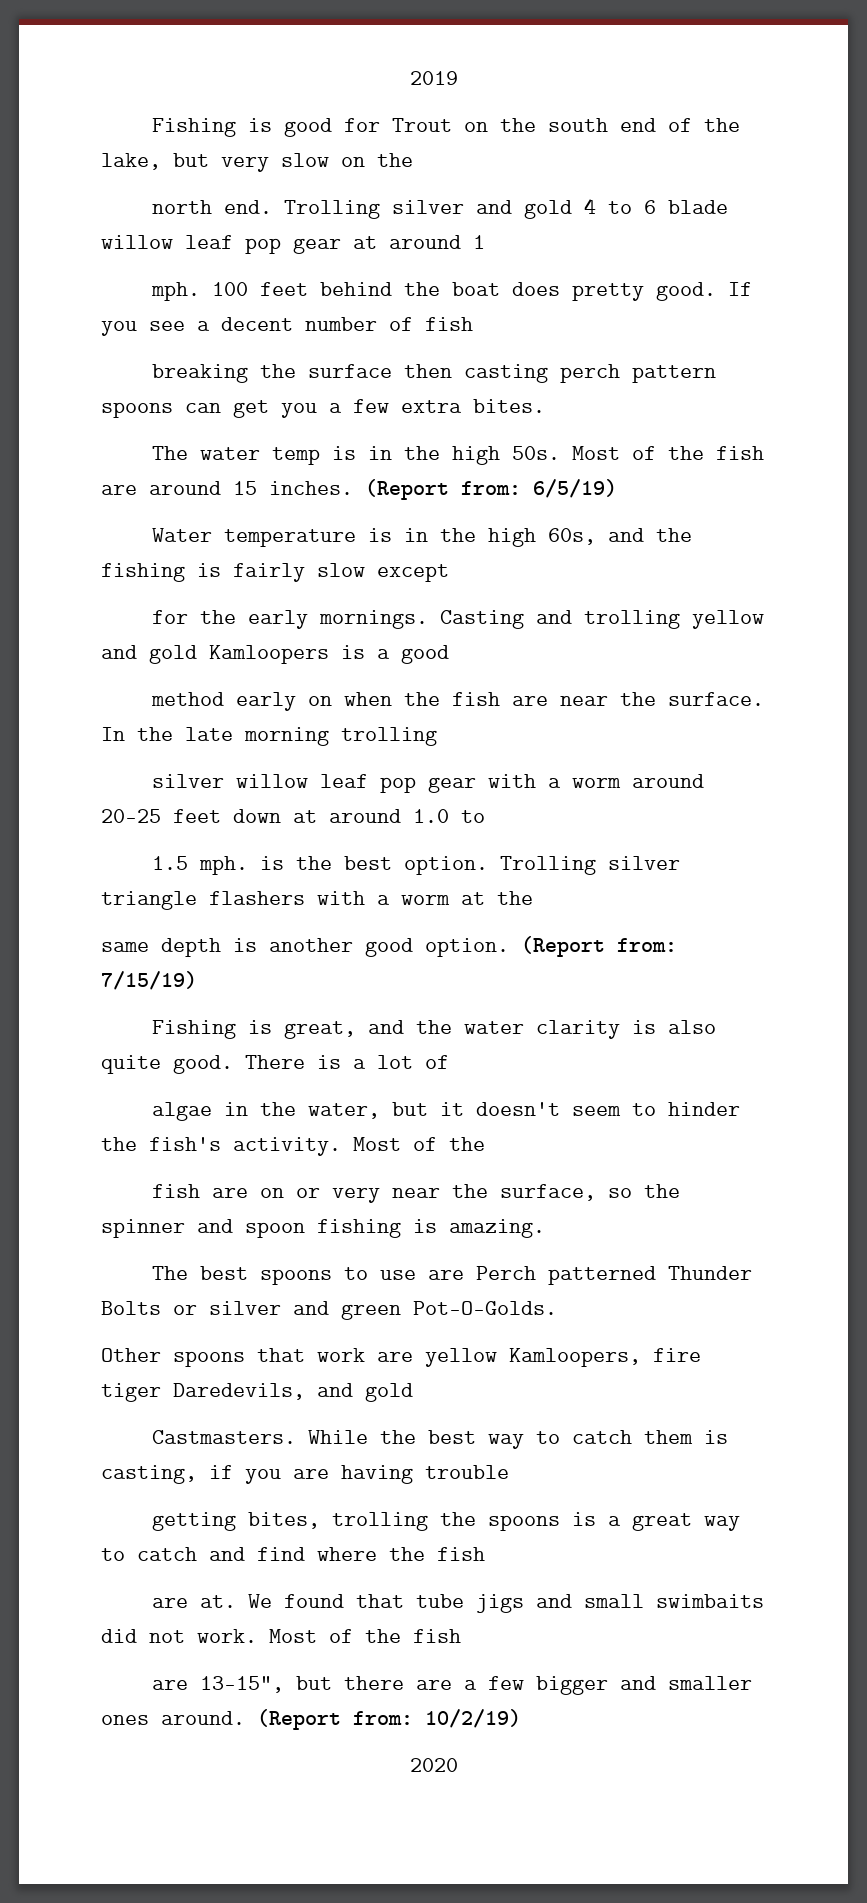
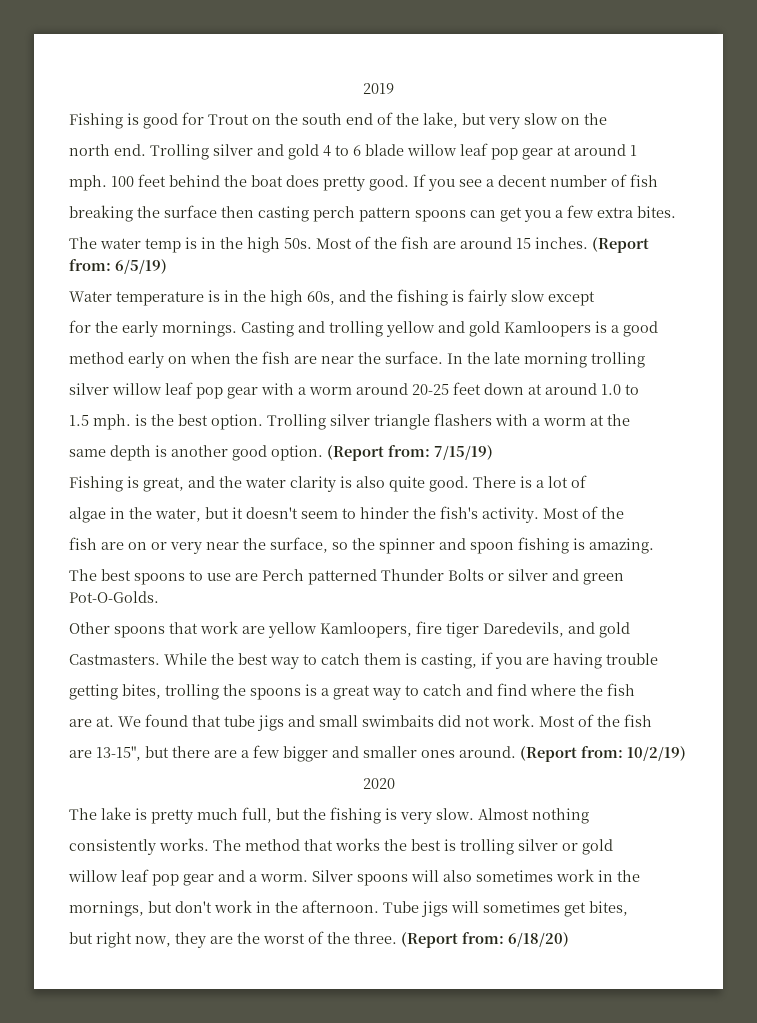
(458, 1765) none -> [69,807,589,824] [69,838,613,855] [68,869,640,886] [69,900,628,917] [69,931,569,948] // The lake is pretty much full, but the fishing is very slow. Almost nothing // consistently works. The method that works the best is trolling silver or gold // willow leaf pop gear and a worm. Silver spoons will also sometimes work in the // mornings, but don't work in the afternoon. Tube jigs will sometimes get bites, // but right now, they are the worst of the three. (Report from: 6/18/20)

